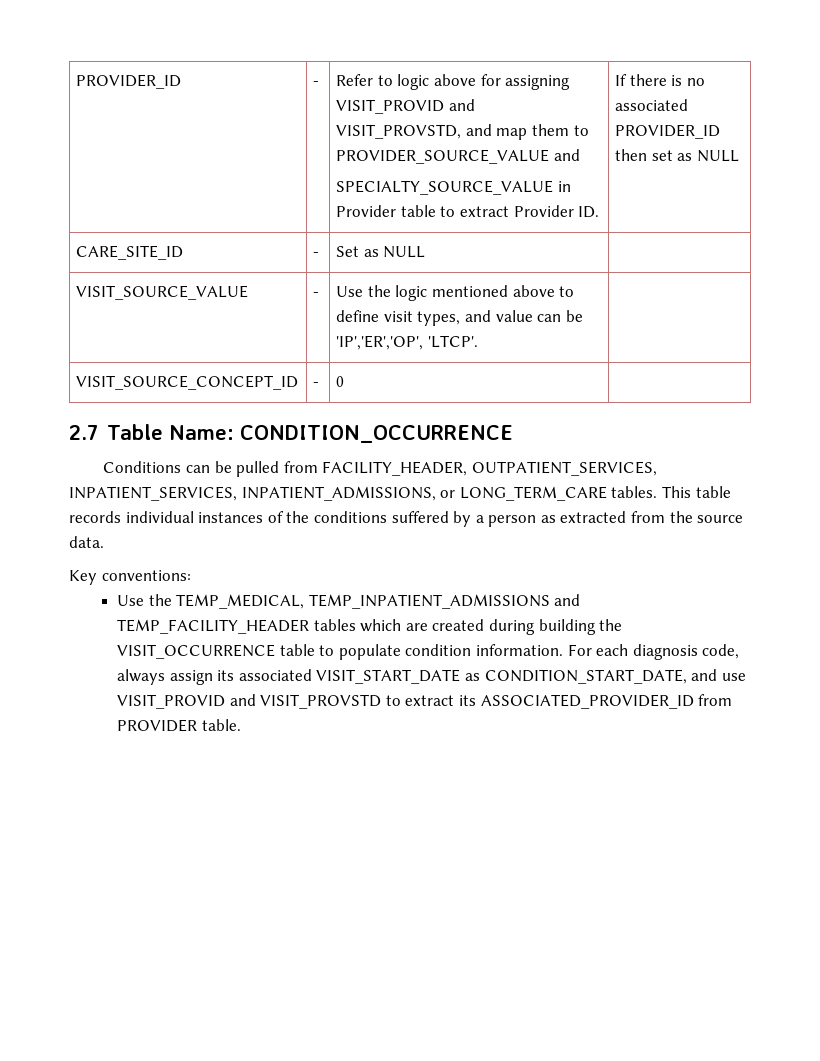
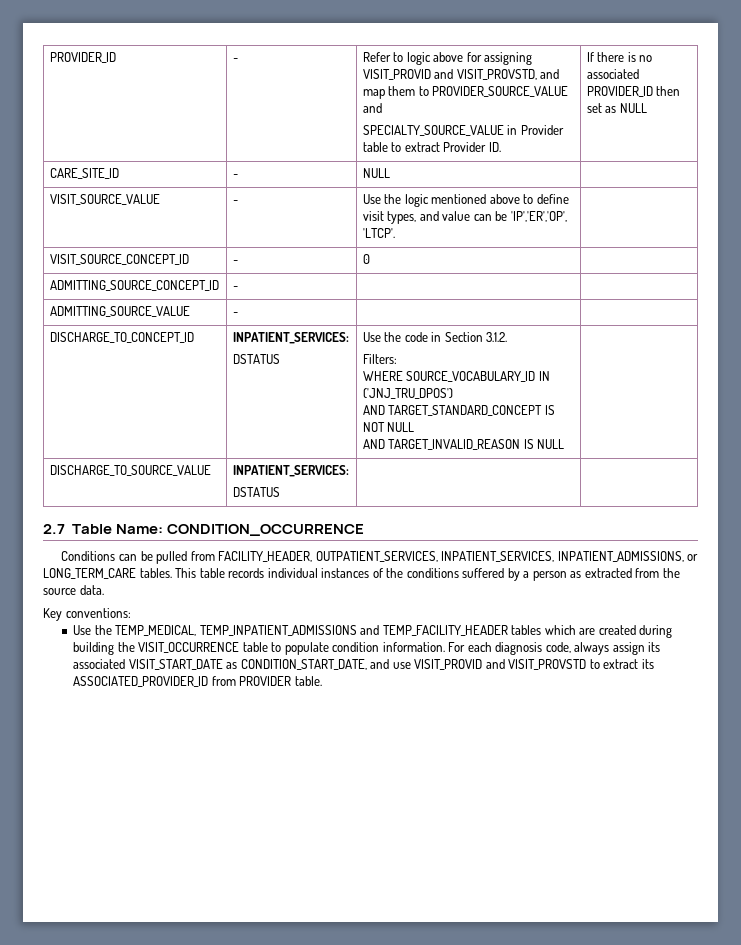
[336,246,379,257] Set as -> (238, 176) none
(345, 381) none -> [49,280,219,291] [232,286,238,290] [49,306,190,317] [232,312,238,316] [49,332,194,343] [232,332,349,344] [232,354,280,364] [362,332,508,342] [362,354,397,364] [362,371,550,382] [362,388,453,399] [362,405,555,416] [362,422,415,432] [362,439,565,450] [49,465,211,476] [232,465,349,477] [232,487,280,497] // ADMITTING_SOURCE_CONCEPT_ID | - | | // ADMITTING_SOURCE_VALUE | - | | // DISCHARGE_TO_CONCEPT_ID | INPATIENT_SERVICES: // DSTATUS | Use the code in Section 3.1.2. // Filters: // WHERE SOURCE_VOCABULARY_ID IN ('JNJ_TRU_DPOS') // AND TARGET_STANDARD_CONCEPT IS NOT NULL // AND TARGET_INVALID_REASON IS NULL | // DISCHARGE_TO_SOURCE_VALUE | INPATIENT_SERVICES: // DSTATUS | |

